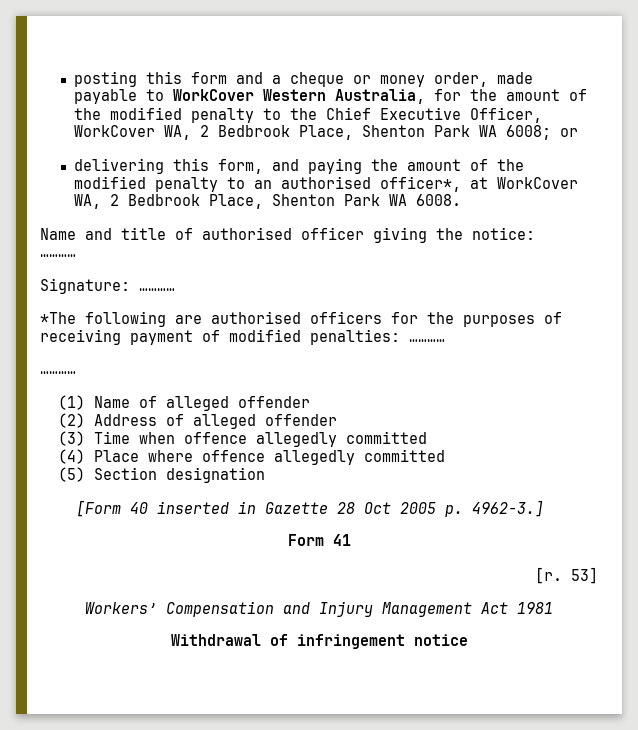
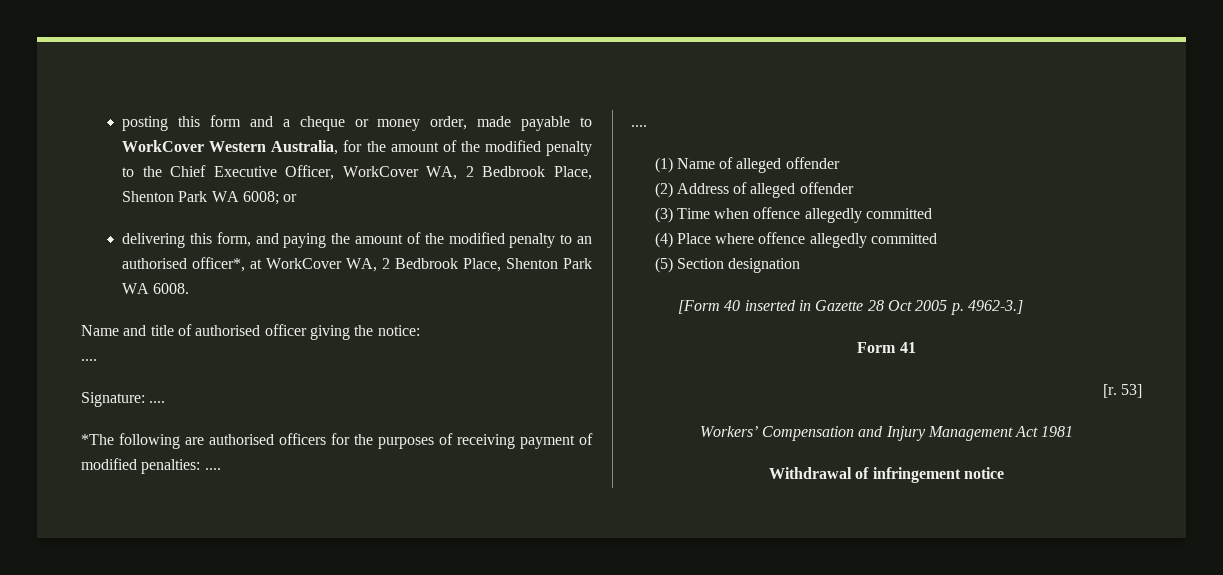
[40,254,76,257] ………… -> [81,359,97,361] ....
[139,288,175,291] ………… -> [149,401,166,403] ....
[409,339,445,342] [40,371,76,374] ………… // ………… -> [204,468,221,470] [631,125,647,127] .... // ....

